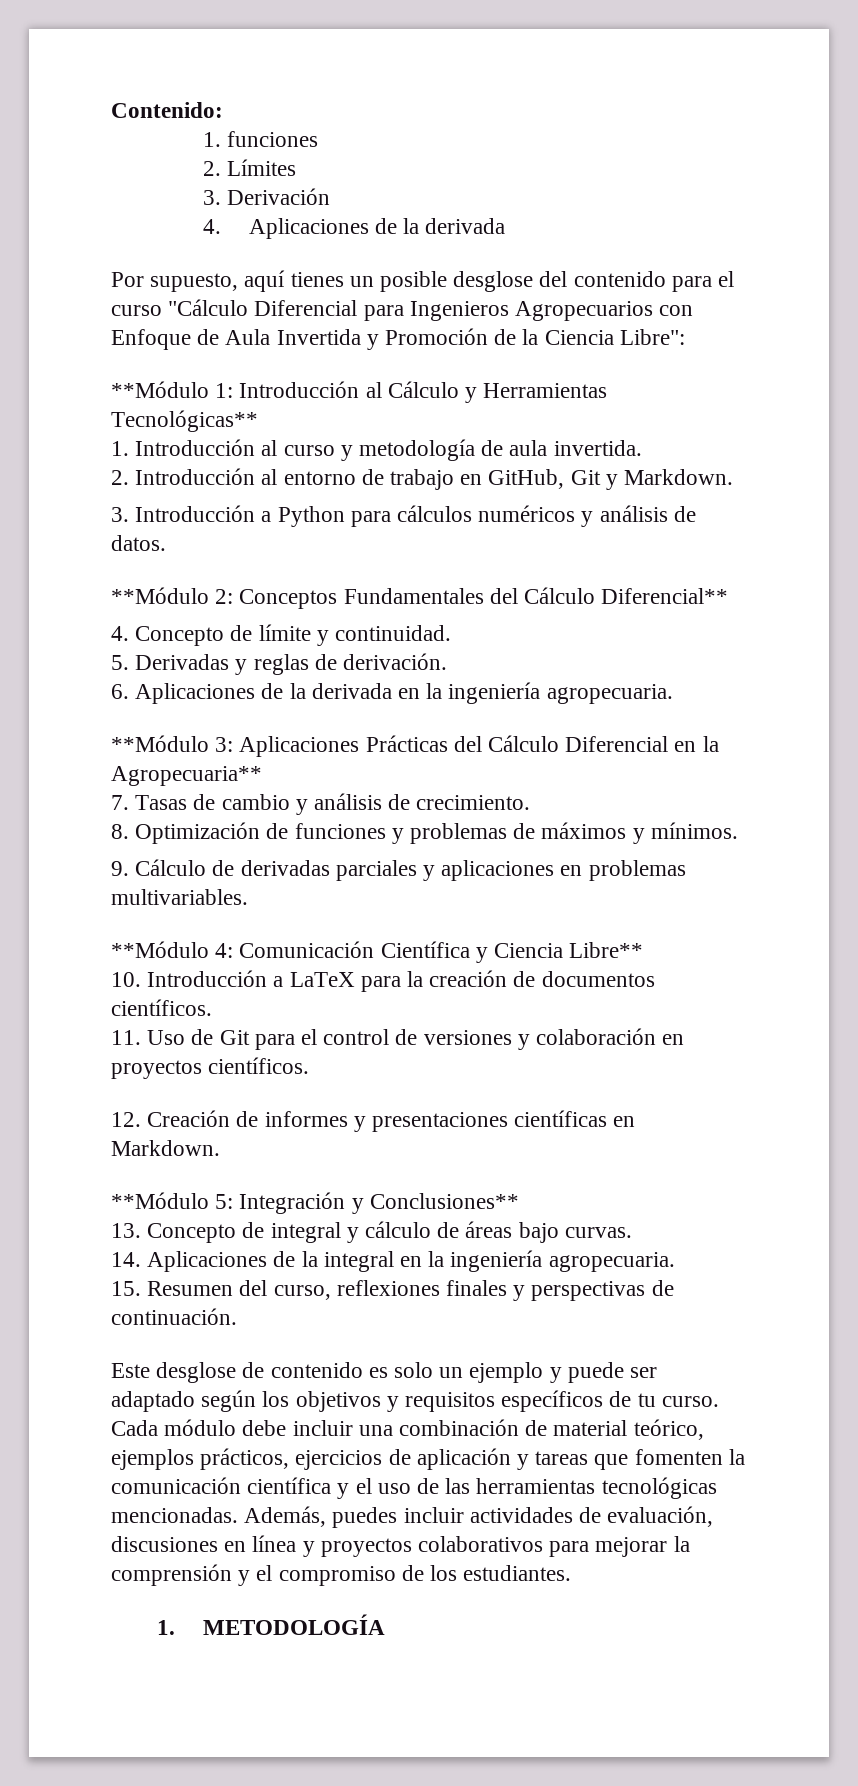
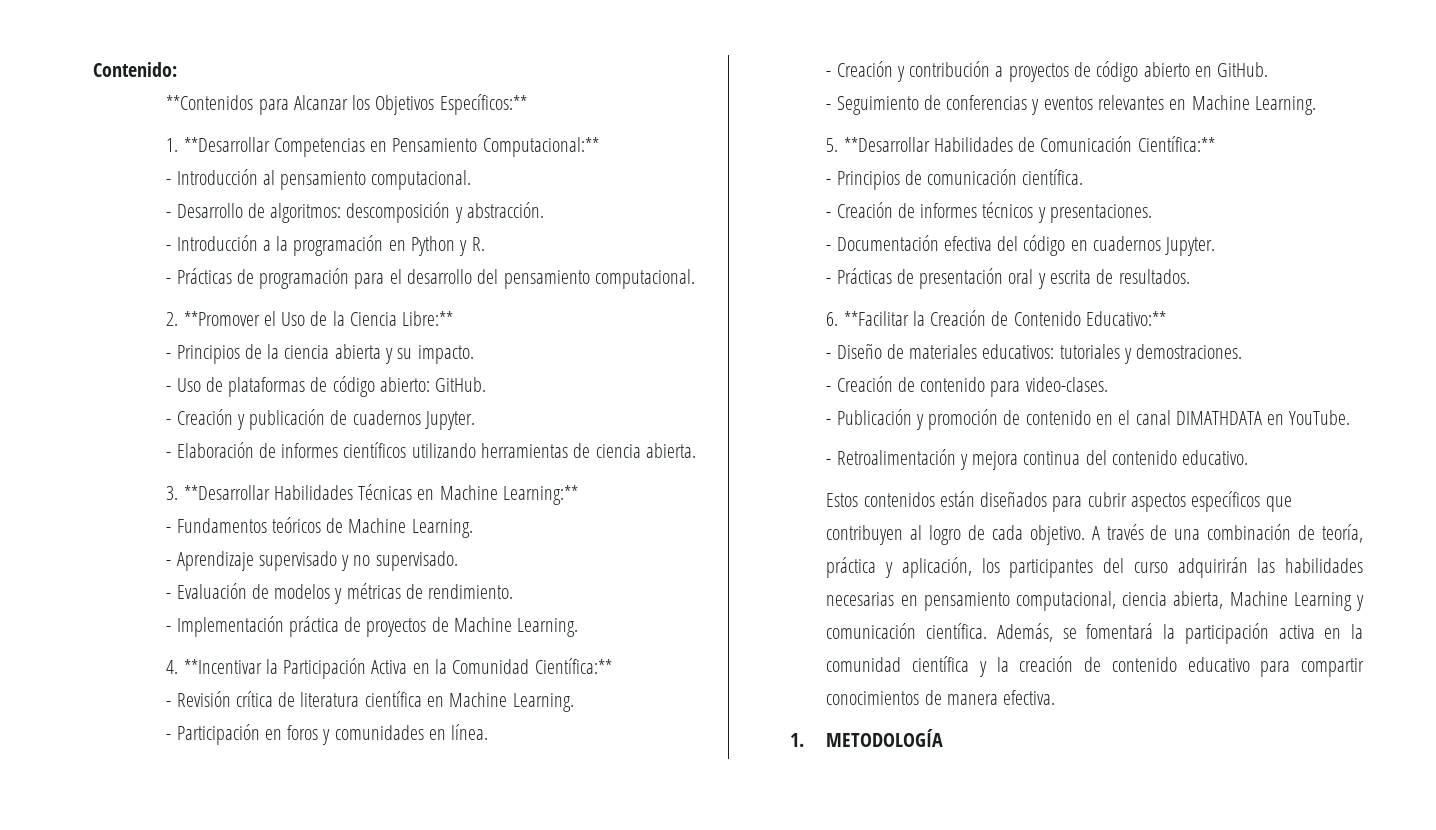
[202,131,319,147] [202,159,297,176] [202,188,331,205] [202,218,506,239] [111,270,735,292] [111,299,694,321] [111,328,685,350] [111,381,608,403] [111,410,258,432] [111,439,642,461] [111,468,734,490] [111,505,696,527] [111,535,166,551] [111,587,729,609] [111,624,452,646] [111,653,448,675] [111,682,673,704] [111,735,719,757] [111,766,262,786] [111,793,531,815] [111,822,738,844] [111,859,686,881] [111,889,248,905] [111,941,644,963] [111,970,655,992] [111,999,212,1016] [111,1028,685,1050] [111,1057,310,1079] [111,1110,636,1132] [111,1140,220,1156] [111,1192,519,1214] [111,1221,632,1243] [111,1250,675,1272] [111,1280,674,1301] [111,1308,237,1325] [111,1362,658,1383] [111,1390,719,1412] [111,1419,704,1440] [111,1448,745,1470] [111,1477,717,1499] [111,1506,714,1528] [111,1535,690,1557] [111,1564,572,1586] 1. funciones // 2. Límites // 3. Derivación // 4. Aplicaciones de la derivada // Por supuesto, aquí tienes un posible desglose del contenido para el curso "Cálculo Diferencial para Ingenieros Agropecuarios con Enfoque de Aula Invertida y Promoción de la Ciencia Libre": // **Módulo 1: Introducción al Cálculo y Herramientas Tecnológicas** // 1. Introducción al curso y metodología de aula invertida. // 2. Introducción al entorno de trabajo en GitHub, Git y Markdown. // 3. Introducción a Python para cálculos numéricos y análisis de datos. // **Módulo 2: Conceptos Fundamentales del Cálculo Diferencial** // 4. Concepto de límite y continuidad. // 5. Derivadas y reglas de derivación. // 6. Aplicaciones de la derivada en la ingeniería agropecuaria. // **Módulo 3: Aplicaciones Prácticas del Cálculo Diferencial en la Agropecuaria** // 7. Tasas de cambio y análisis de crecimiento. // 8. Optimización de funciones y problemas de máximos y mínimos. // 9. Cálculo de derivadas parciales y aplicaciones en problemas multivariables. // **Módulo 4: Comunicación Científica y Ciencia Libre** // 10. Introducción a LaTeX para la creación de documentos científicos. // 11. Uso de Git para el control de versiones y colaboración en proyectos científicos. // 12. Creación de informes y presentaciones científicas en Markdown. // **Módulo 5: Integración y Conclusiones** // 13. Concepto de integral y cálculo de áreas bajo curvas. // 14. Aplicaciones de la integral en la ingeniería agropecuaria. // 15. Resumen del curso, reflexiones finales y perspectivas de continuación. // Este desglose de contenido es solo un ejemplo y puede ser adaptado según los objetivos y requisitos específicos de tu curso. Cada módulo debe incluir una combinación de material teórico, ejemplos prácticos, ejercicios de aplicación y tareas que fomenten la comunicación científica y el uso de las herramientas tecnológicas mencionadas. Además, puedes incluir actividades de evaluación, discusiones en línea y proyectos colaborativos para mejorar la comprensión y el compromiso de los estudiantes. -> [166,94,527,115] [166,137,599,157] [166,169,472,190] [166,202,545,223] [166,235,485,256] [166,268,695,289] [166,311,454,326] [166,344,474,364] [166,376,487,397] [166,409,476,430] [166,442,696,458] [166,484,578,505] [166,517,473,538] [166,551,458,571] [166,583,514,604] [166,616,579,637] [166,658,612,679] [166,691,574,712] [166,724,489,745] [826,61,1269,82] [826,95,1316,115] [826,136,1215,152] [826,169,1084,190] [826,202,1153,223] [826,235,1216,256] [826,268,1190,289] [826,310,1167,326] [826,343,1243,364] [826,376,1108,397] [826,409,1351,430] [826,449,1249,470] [826,491,1292,512] [826,524,1363,545] [826,557,1363,578] [826,591,1364,611] [826,623,1363,644] [826,656,1364,677] [826,690,1056,705] **Contenidos para Alcanzar los Objetivos Específicos:** // 1. **Desarrollar Competencias en Pensamiento Computacional:** // - Introducción al pensamiento computacional. // - Desarrollo de algoritmos: descomposición y abstracción. // - Introducción a la programación en Python y R. // - Prácticas de programación para el desarrollo del pensamiento computacional. // 2. **Promover el Uso de la Ciencia Libre:** // - Principios de la ciencia abierta y su impacto. // - Uso de plataformas de código abierto: GitHub. // - Creación y publicación de cuadernos Jupyter. // - Elaboración de informes científicos utilizando herramientas de ciencia abierta. // 3. **Desarrollar Habilidades Técnicas en Machine Learning:** // - Fundamentos teóricos de Machine Learning. // - Aprendizaje supervisado y no supervisado. // - Evaluación de modelos y métricas de rendimiento. // - Implementación práctica de proyectos de Machine Learning. // 4. **Incentivar la Participación Activa en la Comunidad Científica:** // - Revisión crítica de literatura científica en Machine Learning. // - Participación en foros y comunidades en línea. // - Creación y contribución a proyectos de código abierto en GitHub. // - Seguimiento de conferencias y eventos relevantes en Machine Learning. // 5. **Desarrollar Habilidades de Comunicación Científica:** // - Principios de comunicación científica. // - Creación de informes técnicos y presentaciones. // - Documentación efectiva del código en cuadernos Jupyter. // - Prácticas de presentación oral y escrita de resultados. // 6. **Facilitar la Creación de Contenido Educativo:** // - Diseño de materiales educativos: tutoriales y demostraciones. // - Creación de contenido para video-clases. // - Publicación y promoción de contenido en el canal DIMATHDATA en YouTube. // - Retroalimentación y mejora continua del contenido educativo. // Estos contenidos están diseñados para cubrir aspectos específicos que contribuyen al logro de cada objetivo. A través de una combinación de teoría, práctica y aplicación, los participantes del curso adquirirán las habilidades necesarias en pensamiento computacional, ciencia abierta, Machine Learning y comunicación científica. Además, se fomentará la participación activa en la comunidad científica y la creación de contenido educativo para compartir conocimientos de manera efectiva.

